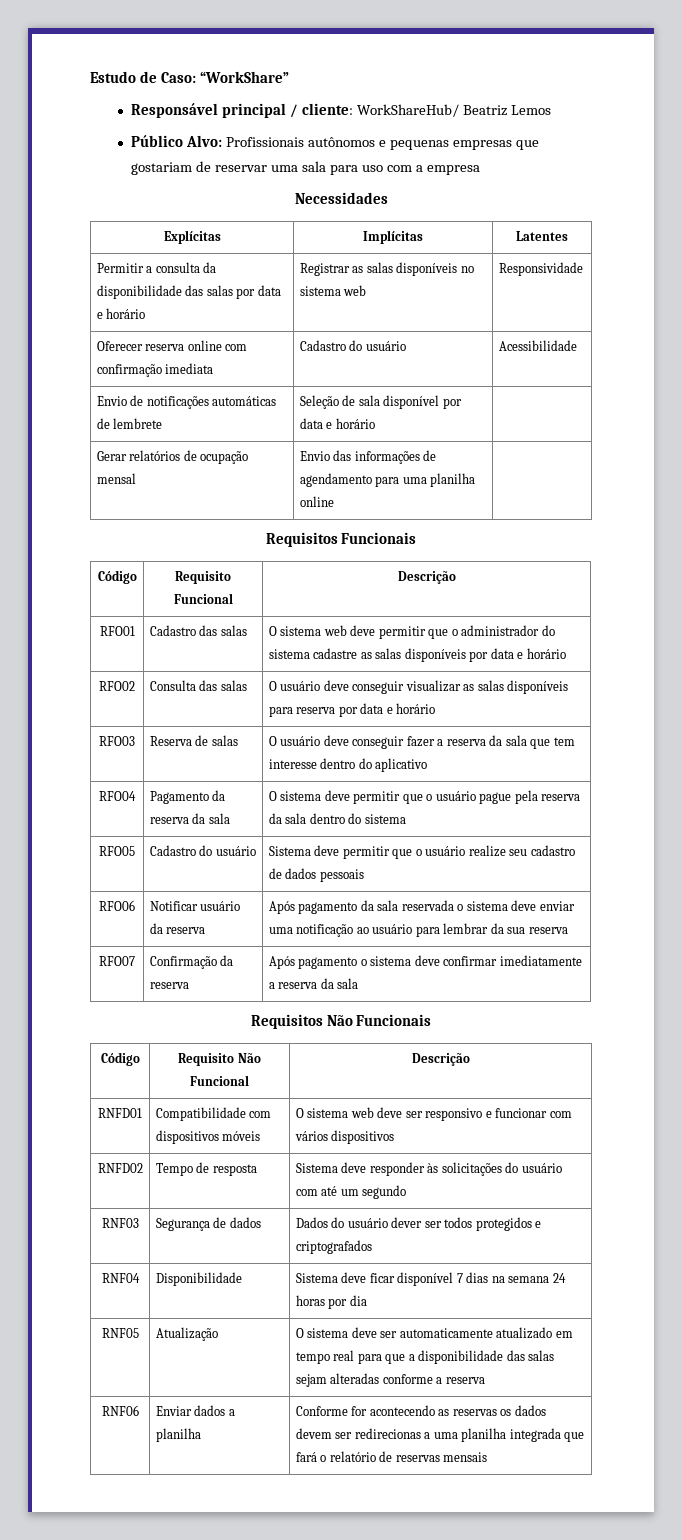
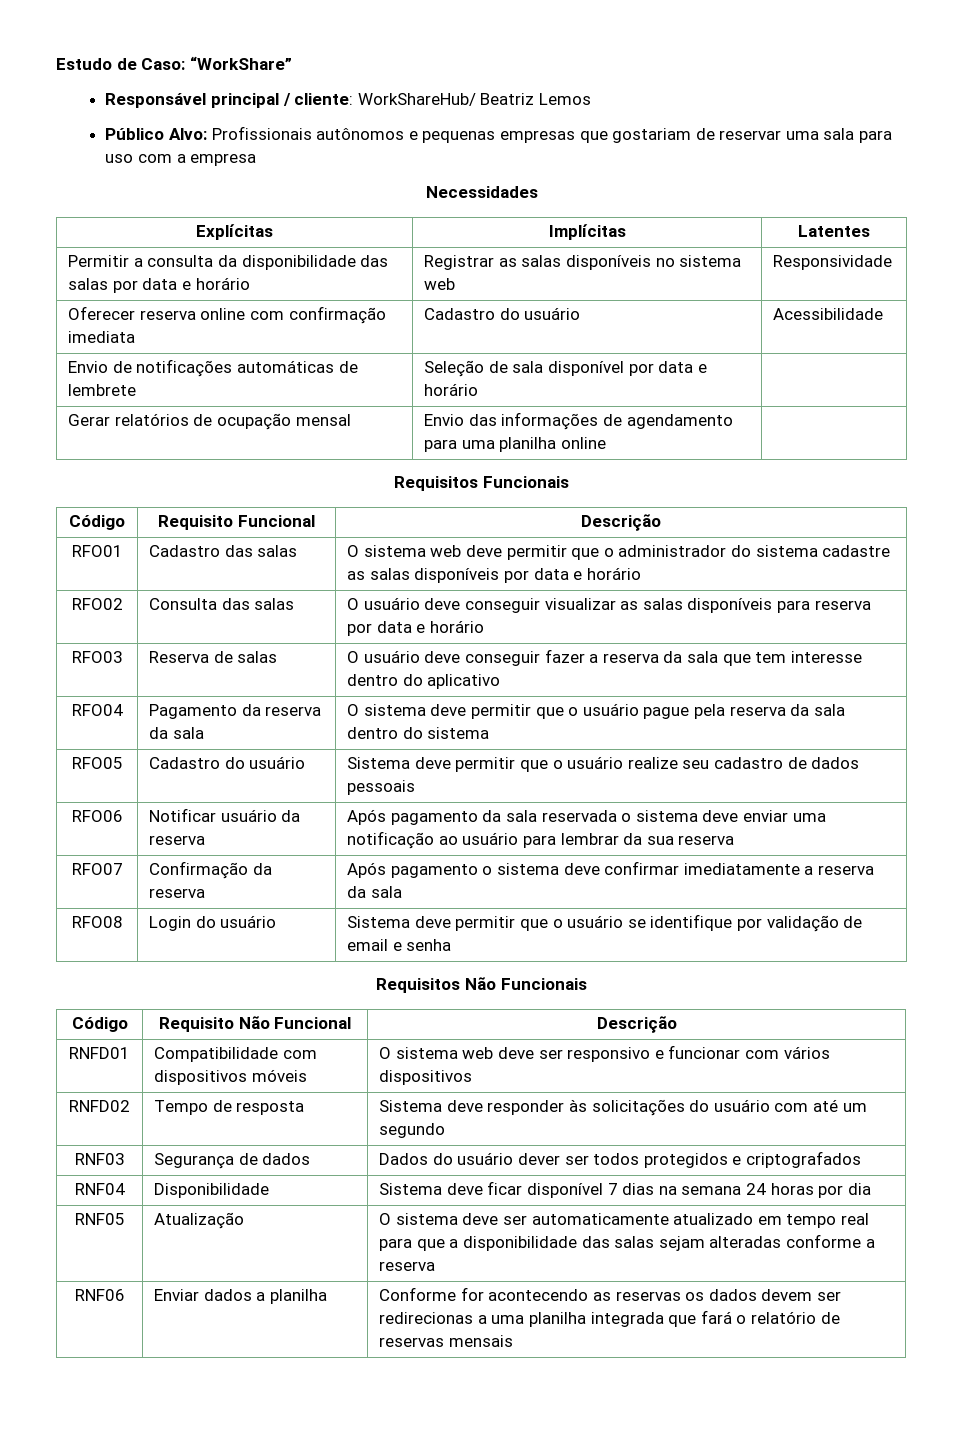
(359, 983) none -> [71,916,123,928] [149,915,277,931] [347,914,863,932] [347,939,452,951] // RFO08 | Login do usuário | Sistema deve permitir que o usuário se identifique por validação de email e senha

